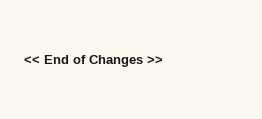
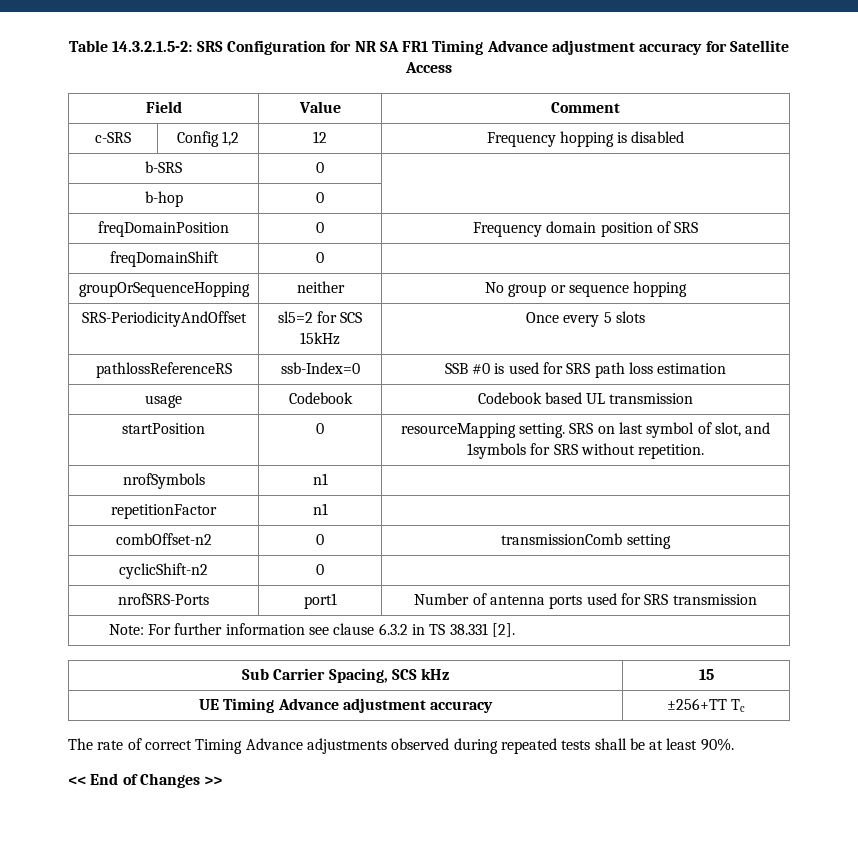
(24, 60) none -> [68,40,790,55] [405,62,452,73] [145,101,182,113] [298,101,341,113] [551,102,620,113] [95,132,131,143] [176,131,240,147] [313,131,327,143] [486,131,685,147] [145,161,182,173] [316,162,324,173] [144,191,183,207] [316,192,324,203] [98,221,229,237] [316,222,324,233] [472,221,699,237] [109,251,219,267] [316,252,324,263] [78,282,250,297] [296,281,345,293] [484,281,688,297] [81,311,247,327] [277,311,363,323] [300,332,340,345] [526,311,645,327] [95,362,232,378] [280,362,360,374] [444,362,727,378] [145,395,182,408] [288,392,353,404] [477,392,694,404] [122,423,205,434] [316,423,324,434] [400,422,771,438] [466,443,705,459] [122,473,205,489] [312,473,328,485] [111,504,217,519] [312,503,328,515] [115,533,212,545] [316,534,324,545] [501,533,671,549] [119,563,208,579] [316,564,324,575] [118,593,209,605] [303,593,337,609] [414,593,757,609] [108,623,515,637] [241,668,450,683] [698,669,714,680] [198,698,494,713] [666,698,746,712] [68,738,734,754] Table 14.3.2.1.5-2: SRS Configuration for NR SA FR1 Timing Advance adjustment accuracy for Satellite Access // Field | Value | Comment // c-SRS | Config 1,2 | 12 | Frequency hopping is disabled // b-SRS | 0 | // b-hop | 0 | // freqDomainPosition | 0 | Frequency domain position of SRS // freqDomainShift | 0 | // groupOrSequenceHopping | neither | No group or sequence hopping // SRS-PeriodicityAndOffset | sl5=2 for SCS 15kHz | Once every 5 slots // pathlossReferenceRS | ssb-Index=0 | SSB #0 is used for SRS path loss estimation // usage | Codebook | Codebook based UL transmission // startPosition | 0 | resourceMapping setting. SRS on last symbol of slot, and 1symbols for SRS without repetition. // nrofSymbols | n1 | // repetitionFactor | n1 | // combOffset-n2 | 0 | transmissionComb setting // cyclicShift-n2 | 0 | // nrofSRS-Ports | port1 | Number of antenna ports used for SRS transmission // Note: For further information see clause 6.3.2 in TS 38.331 [2]. // Sub Carrier Spacing, SCS kHz | 15 // UE Timing Advance adjustment accuracy | ±256+TT Tc // The rate of correct Timing Advance adjustments observed during repeated tests shall be at least 90%. //

